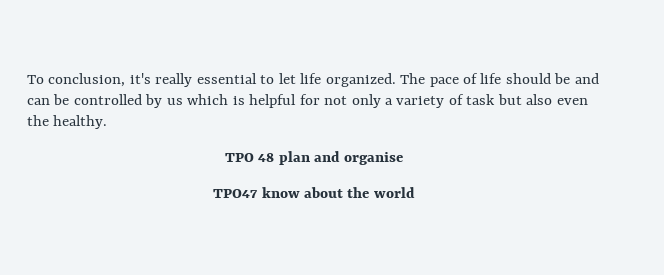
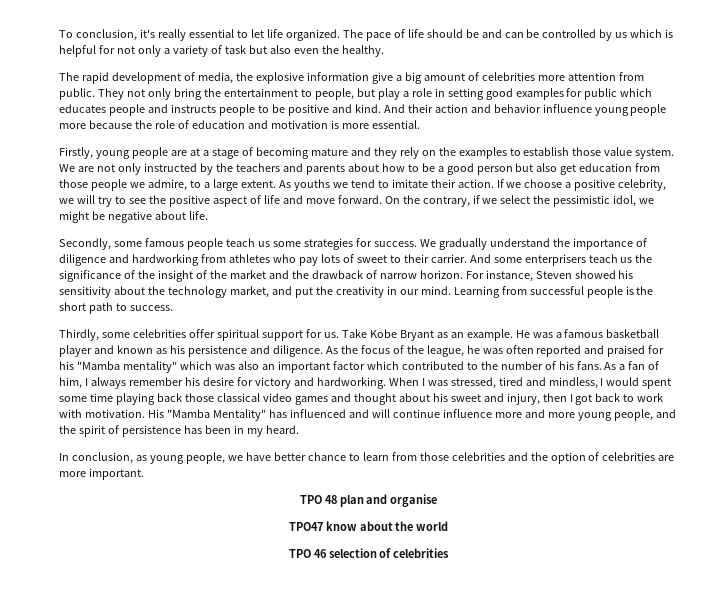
(108, 122) none -> [59,72,644,84] [59,88,653,100] [59,104,667,116] [59,120,420,129] [59,147,675,159] [59,163,661,175] [59,179,667,191] [59,195,655,207] [59,211,208,223] [59,238,647,250] [59,254,653,266] [59,270,634,282] [59,286,654,298] [59,302,173,314] [59,329,660,341] [59,345,665,357] [59,361,660,373] [59,377,672,389] [59,393,664,405] [59,409,676,421] [59,425,299,437] [59,452,675,464] [59,468,144,480] // The rapid development of media, the explosive information give a big amount of celebrities more attention from public. They not only bring the entertainment to people, but play a role in setting good examples for public which educates people and instructs people to be positive and kind. And their action and behavior influence young people more because the role of education and motivation is more essential. // Firstly, young people are at a stage of becoming mature and they rely on the examples to establish those value system. We are not only instructed by the teachers and parents about how to be a good person but also get education from those people we admire, to a large extent. As youths we tend to imitate their action. If we choose a positive celebrity, we will try to see the positive aspect of life and move forward. On the contrary, if we select the pessimistic idol, we might be negative about life. // Secondly, some famous people teach us some strategies for success. We gradually understand the importance of diligence and hardworking from athletes who pay lots of sweet to their carrier. And some enterprisers teach us the significance of the insight of the market and the drawback of narrow horizon. For instance, Steven showed his sensitivity about the technology market, and put the creativity in our mind. Learning from successful people is the short path to success. // Thirdly, some celebrities offer spiritual support for us. Take Kobe Bryant as an example. He was a famous basketball player and known as his persistence and diligence. As the focus of the league, he was often reported and praised for his "Mamba mentality" which was also an important factor which contributed to the number of his fans. As a fan of him, I always remember his desire for victory and hardworking. When I was stressed, tired and mindless, I would spent some time playing back those classical video games and thought about his sweet and injury, then I got back to work with motivation. His "Mamba Mentality" has influenced and will continue influence more and more young people, and the spirit of persistence has been in my heard. // In conclusion, as young people, we have better chance to learn from those celebrities and the option of celebrities are more important.
(415, 192) none -> [288,548,450,558] // TPO 46 selection of celebrities

